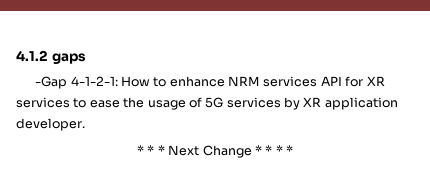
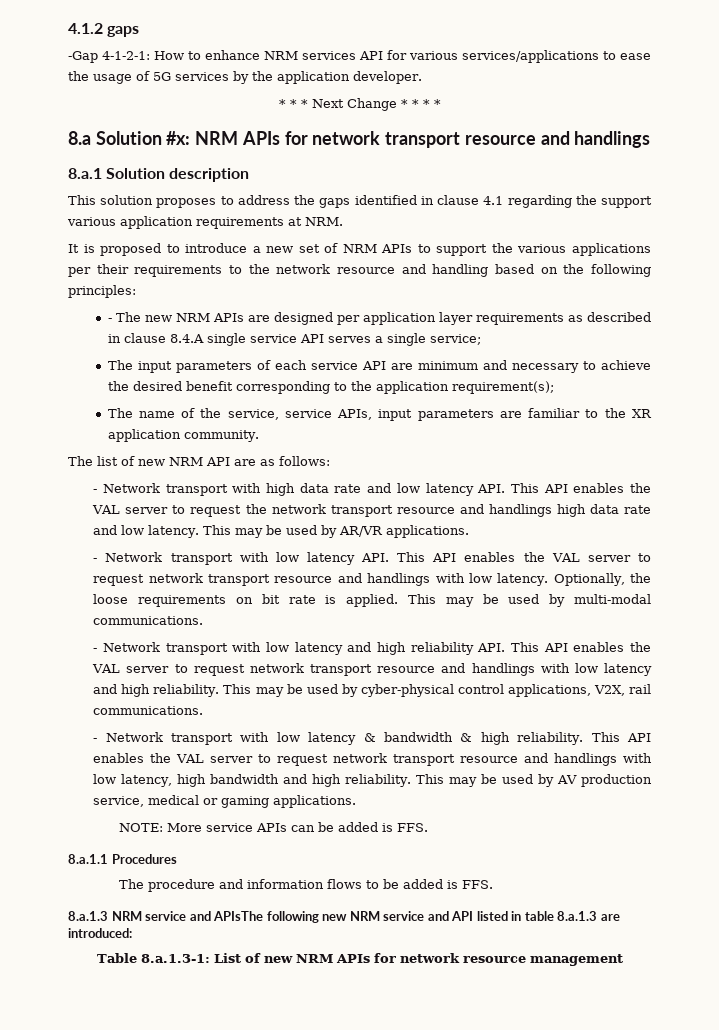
[366,76,385,86] [16,97,70,108] XR services -> [409,50,599,63] various services/applications
[303,97,322,107] XR -> [252,71,273,81] the
(293, 150) none -> [68,131,651,148] [68,168,250,182] [68,195,652,208] [67,216,343,229] [68,243,652,256] [68,264,651,277] [68,285,136,298] [107,312,652,325] [107,333,481,346] [107,360,652,373] [107,381,554,394] [107,408,652,421] [107,429,259,442] [68,456,330,466] [93,483,651,496] [92,504,651,517] [93,525,470,538] [93,552,651,565] [93,573,652,586] [93,594,651,607] [93,616,204,625] [93,642,651,655] [92,663,653,676] [93,684,651,697] [93,706,204,715] [93,732,651,745] [93,753,652,766] [93,774,652,787] [93,795,357,808] [118,822,428,832] [68,854,177,864] [118,879,493,892] [68,911,620,923] [68,928,132,938] [96,953,623,966] // 8.a Solution #x: NRM APIs for network transport resource and handlings // 8.a.1 Solution description // This solution proposes to address the gaps identified in clause 4.1 regarding the support various application requirements at NRM. // It is proposed to introduce a new set of NRM APIs to support the various applications per their requirements to the network resource and handling based on the following principles: // - The new NRM APIs are designed per application layer requirements as described in clause 8.4.A single service API serves a single service; // The input parameters of each service API are minimum and necessary to achieve the desired benefit corresponding to the application requirement(s); // The name of the service, service APIs, input parameters are familiar to the XR application community. // The list of new NRM API are as follows: // - Network transport with high data rate and low latency API. This API enables the VAL server to request the network transport resource and handlings high data rate and low latency. This may be used by AR/VR applications. // - Network transport with low latency API. This API enables the VAL server to request network transport resource and handlings with low latency. Optionally, the loose requirements on bit rate is applied. This may be used by multi-modal communications. // - Network transport with low latency and high reliability API. This API enables the VAL server to request network transport resource and handlings with low latency and high reliability. This may be used by cyber-physical control applications, V2X, rail communications. // - Network transport with low latency & bandwidth & high reliability. This API enables the VAL server to request network transport resource and handlings with low latency, high bandwidth and high reliability. This may be used by AV production service, medical or gaming applications. // NOTE: More service APIs can be added is FFS. // 8.a.1.1 Procedures // The procedure and information flows to be added is FFS. // 8.a.1.3 NRM service and APIsThe following new NRM service and API listed in table 8.a.1.3 are introduced: // Table 8.a.1.3-1: List of new NRM APIs for network resource management

